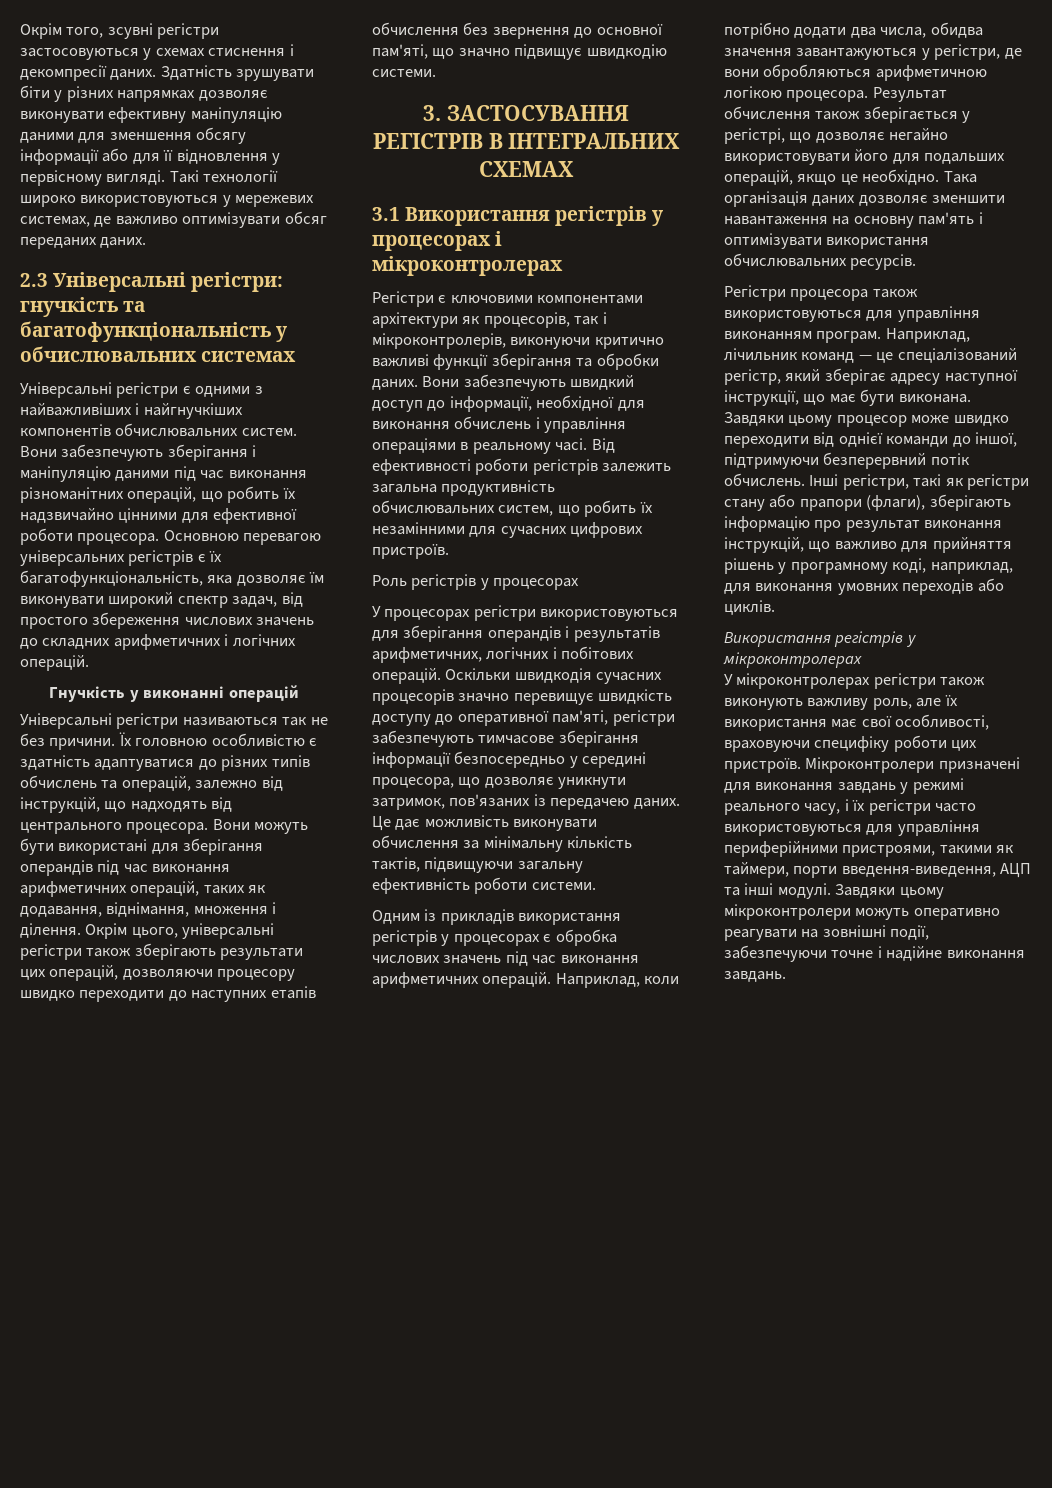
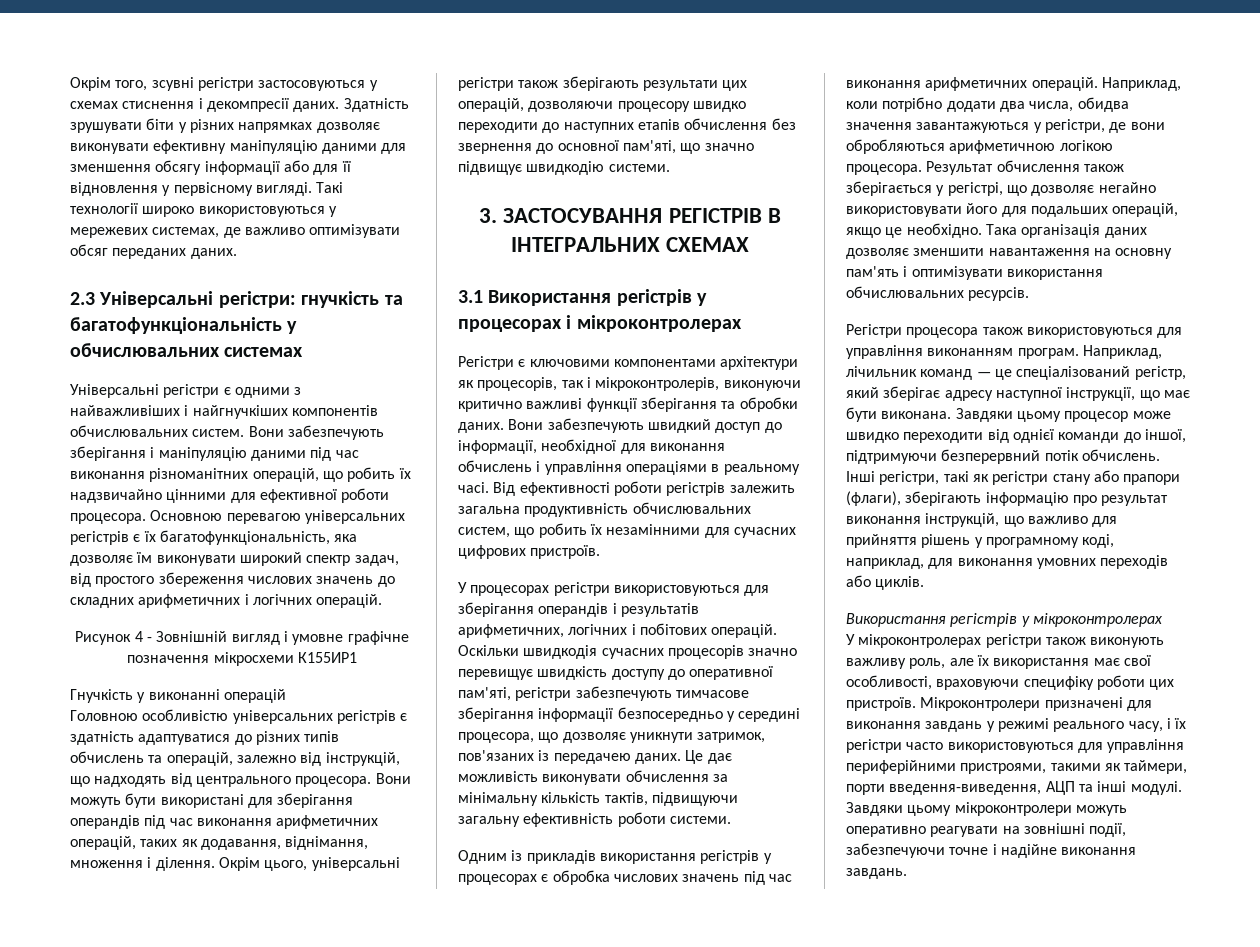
[49,685,299,702] [20,713,328,729] [20,732,305,750] Гнучкість у виконанні операцій // Універсальні регістри називаються так не без причини. Їх головною особливістю -> [75,631,409,645] [127,652,357,666] [70,689,286,703] [70,709,396,724] Рисунок 4 - Зовнішній вигляд і умовне графічне позначення мікросхеми К155ИР1 // Гнучкість у виконанні операцій // Головною особливістю універсальних регістрів
[372,574,580,590] // Роль регістрів у процесорах -> (601, 552) none

